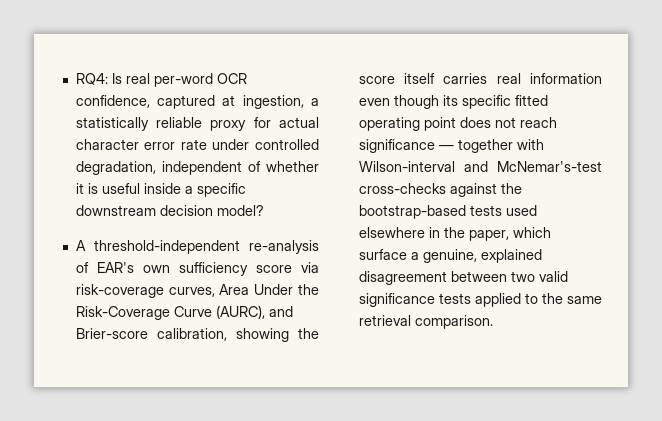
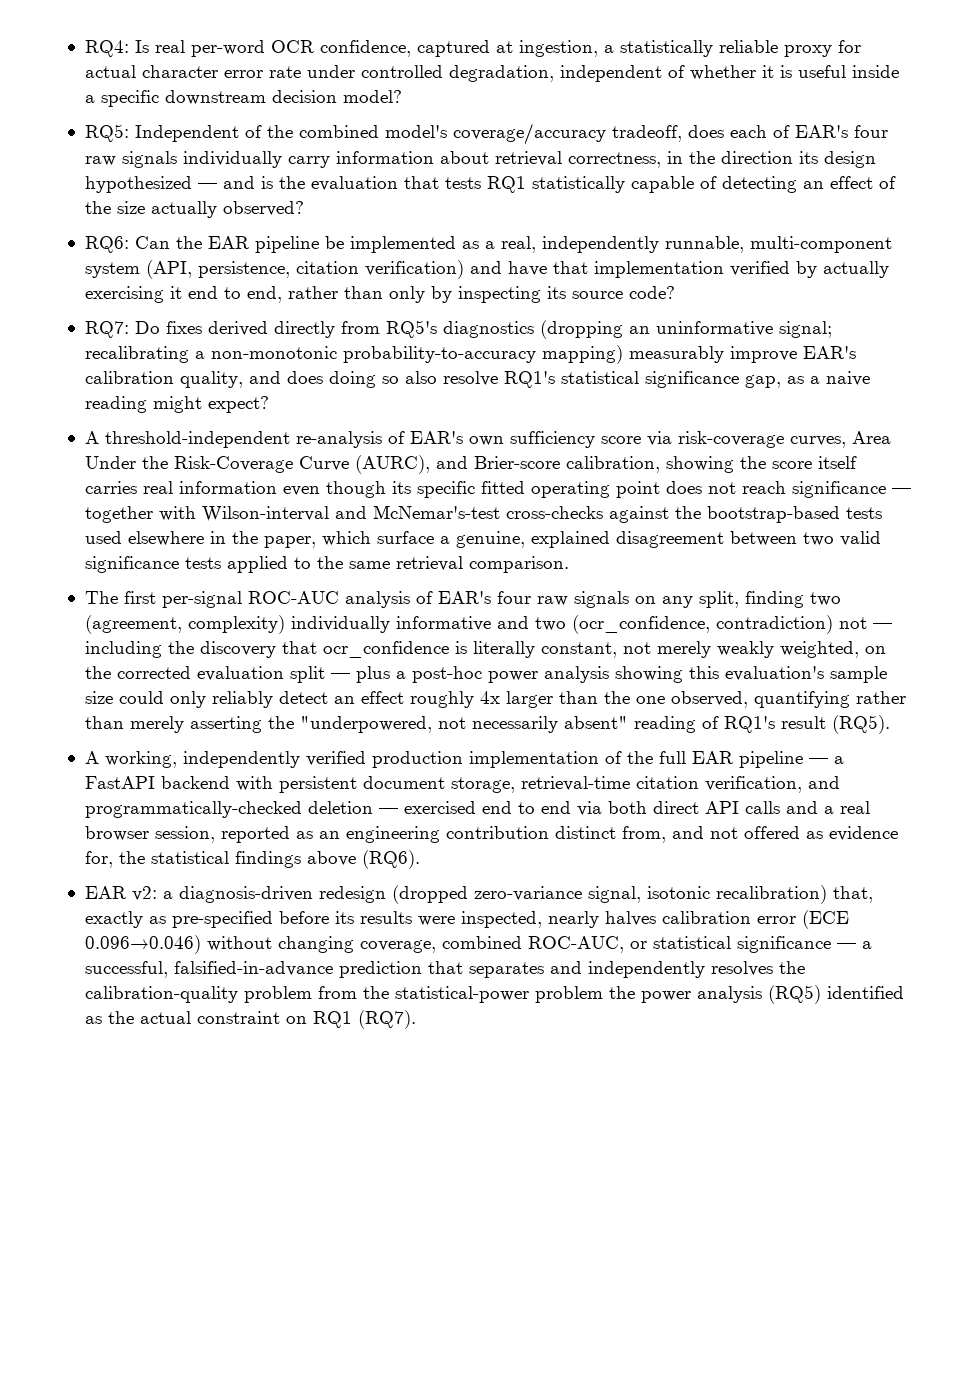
(264, 210) none -> [84,123,888,145] [84,151,876,168] [84,176,896,193] [84,201,304,218] [84,236,892,253] [84,260,889,279] [84,286,675,303] [84,320,832,339] [84,345,856,364] [84,371,870,388] [84,396,269,413] // RQ5: Independent of the combined model's coverage/accuracy tradeoff, does each of EAR's four raw signals individually carry information about retrieval correctness, in the direction its design hypothesized — and is the evaluation that tests RQ1 statistically capable of detecting an effect of the size actually observed? // RQ6: Can the EAR pipeline be implemented as a real, independently runnable, multi-component system (API, persistence, citation verification) and have that implementation verified by actually exercising it end to end, rather than only by inspecting its source code? // RQ7: Do fixes derived directly from RQ5's diagnostics (dropping an uninformative signal; recalibrating a non-monotonic probability-to-accuracy mapping) measurably improve EAR's calibration quality, and does doing so also resolve RQ1's statistical significance gap, as a naive reading might expect?
(493, 322) none -> [84,591,841,608] [84,615,892,634] [84,641,886,658] [84,666,887,683] [84,691,906,708] [84,715,890,734] [84,751,844,768] [84,776,840,793] [84,801,870,818] [84,826,898,843] [84,850,420,869] [84,885,873,904] [84,910,849,929] [84,935,872,954] [84,961,805,978] [84,985,904,1004] [84,1010,416,1029] // The first per-signal ROC-AUC analysis of EAR's four raw signals on any split, finding two (agreement, complexity) individually informative and two (ocr_confidence, contradiction) not — including the discovery that ocr_confidence is literally constant, not merely weakly weighted, on the corrected evaluation split — plus a post-hoc power analysis showing this evaluation's sample size could only reliably detect an effect roughly 4x larger than the one observed, quantifying rather than merely asserting the "underpowered, not necessarily absent" reading of RQ1's result (RQ5). // A working, independently verified production implementation of the full EAR pipeline — a FastAPI backend with persistent document storage, retrieval-time citation verification, and programmatically-checked deletion — exercised end to end via both direct API calls and a real browser session, reported as an engineering contribution distinct from, and not offered as evidence for, the statistical findings above (RQ6). // EAR v2: a diagnosis-driven redesign (dropped zero-variance signal, isotonic recalibration) that, exactly as pre-specified before its results were inspected, nearly halves calibration error (ECE 0.096→0.046) without changing coverage, combined ROC-AUC, or statistical significance — a successful, falsified-in-advance prediction that separates and independently resolves the calibration-quality problem from the statistical-power problem the power analysis (RQ5) identified as the actual constraint on RQ1 (RQ7).

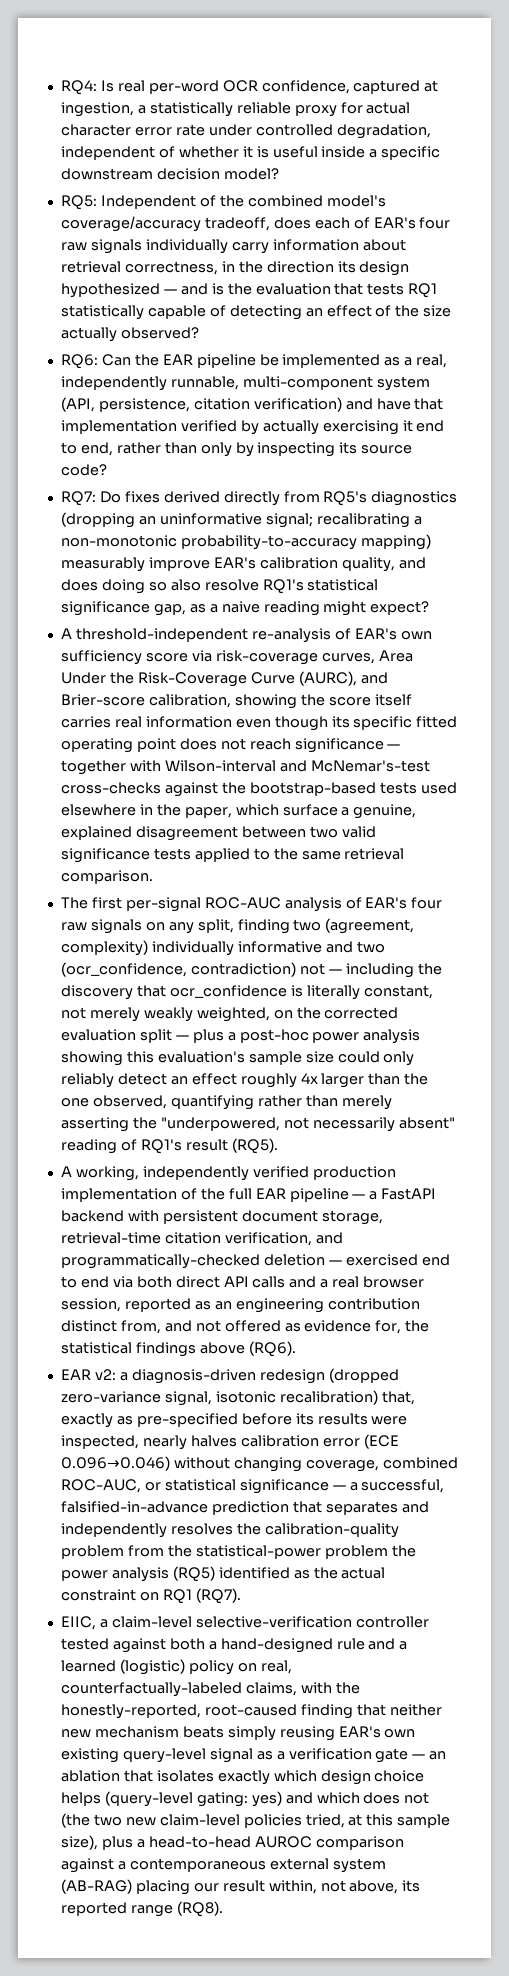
(416, 1019) none -> [60,1616,429,1630] [60,1638,408,1653] [60,1659,292,1675] [60,1682,360,1697] [60,1704,442,1719] [60,1726,416,1741] [60,1748,447,1763] [60,1770,425,1785] [60,1791,430,1807] [60,1813,451,1828] [60,1835,404,1850] [60,1858,386,1873] [60,1879,421,1895] [60,1901,223,1917] // EIIC, a claim-level selective-verification controller tested against both a hand-designed rule and a learned (logistic) policy on real, counterfactually-labeled claims, with the honestly-reported, root-caused finding that neither new mechanism beats simply reusing EAR's own existing query-level signal as a verification gate — an ablation that isolates exactly which design choice helps (query-level gating: yes) and which does not (the two new claim-level policies tried, at this sample size), plus a head-to-head AUROC comparison against a contemporaneous external system (AB-RAG) placing our result within, not above, its reported range (RQ8).

